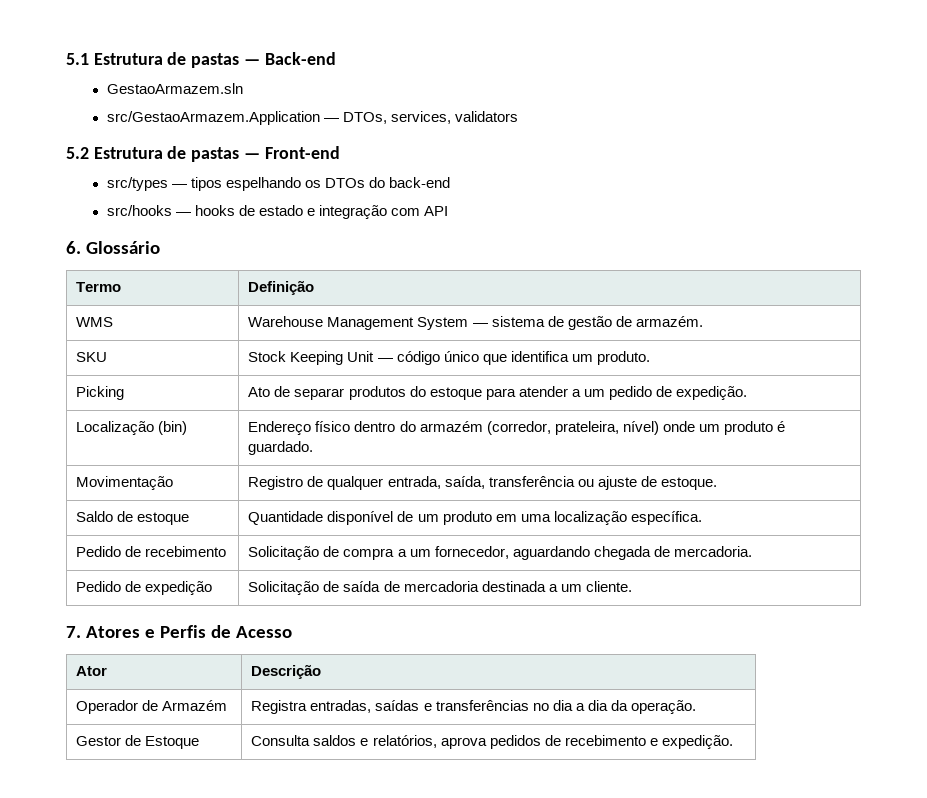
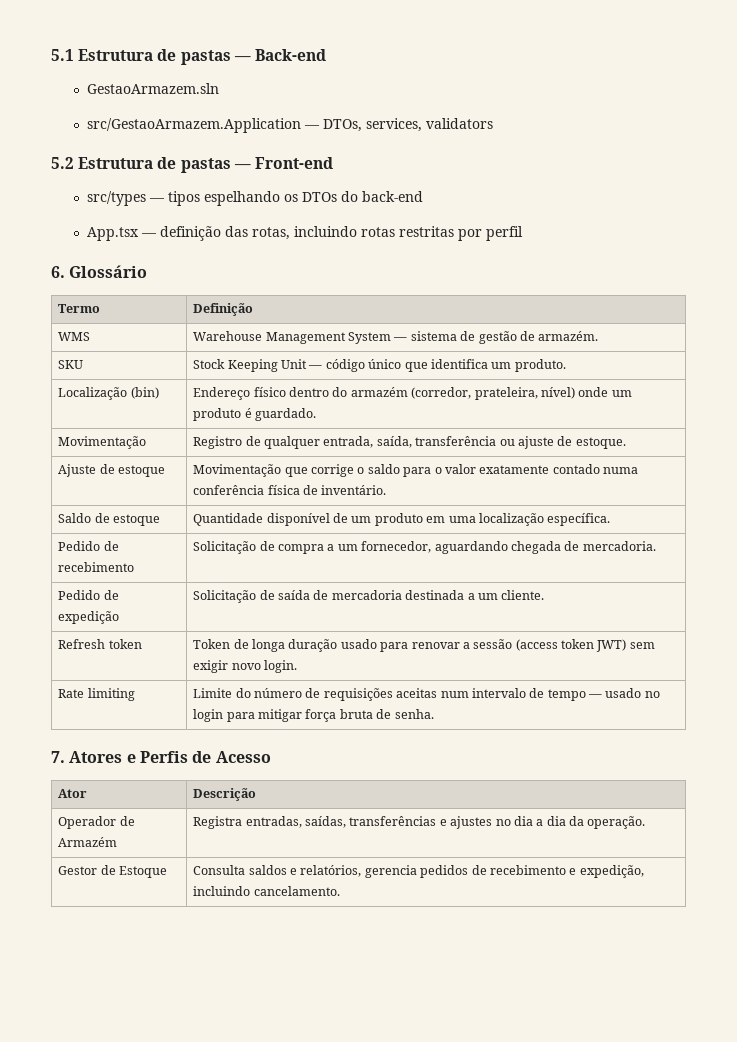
[106,205,449,219] src/hooks — hooks de estado e integração com API -> [87,226,524,241] App.tsx — definição das rotas, incluindo rotas restritas por perfil
[76,386,125,400] [248,386,747,400] // Picking | Ato de separar produtos do estoque para atender a um pedido de expedição. -> (566, 365) none
(717, 483) none -> [58,464,166,477] [193,464,639,477] [193,485,387,495] // Ajuste de estoque | Movimentação que corrige o saldo para o valor exatamente contado numa conferência física de inventário.
(632, 586) none -> [58,639,142,649] [193,639,655,652] [193,660,298,673] [58,688,135,701] [193,688,660,701] [193,709,434,722] // Refresh token | Token de longa duração usado para renovar a sessão (access token JWT) sem exigir novo login. // Rate limiting | Limite do número de requisições aceitas num intervalo de tempo — usado no login para mitigar força bruta de senha.
[375,700,529,711] saídas e transferências -> [305,816,493,829] saídas, transferências e ajustes
[440,737,487,749] aprova -> [364,865,417,878] gerencia
[661,735,733,749] expedição. -> [579,865,644,878] [193,886,340,896] expedição, incluindo cancelamento.

